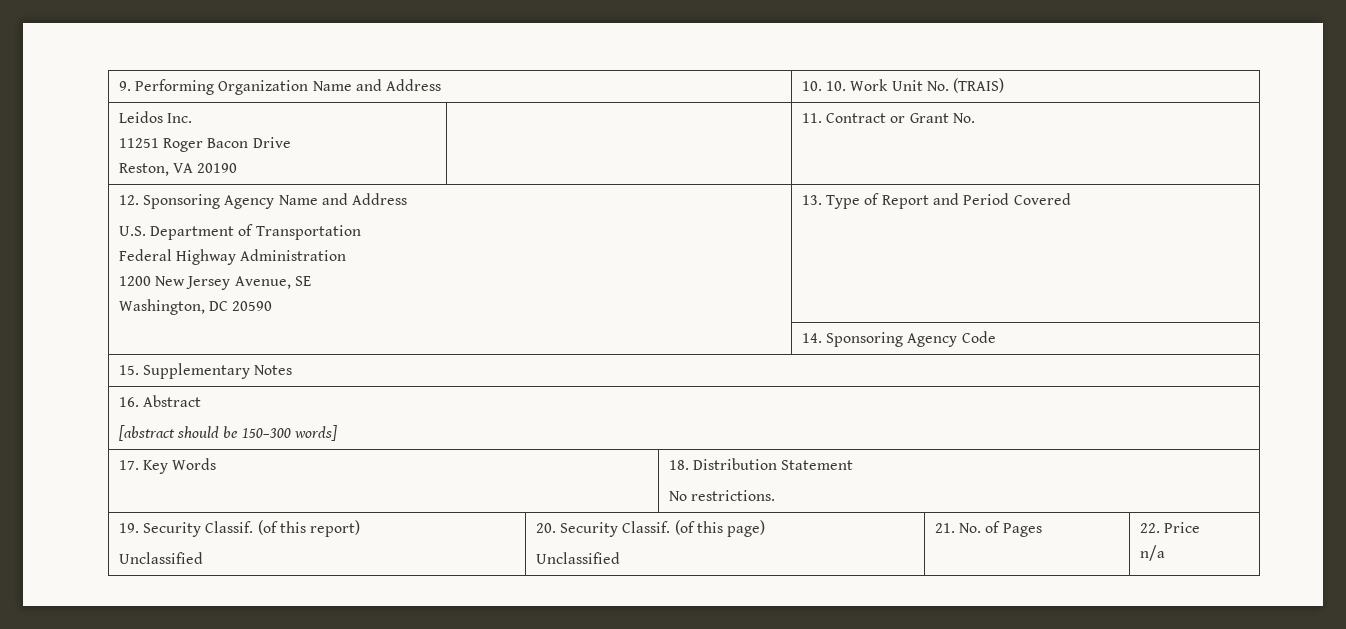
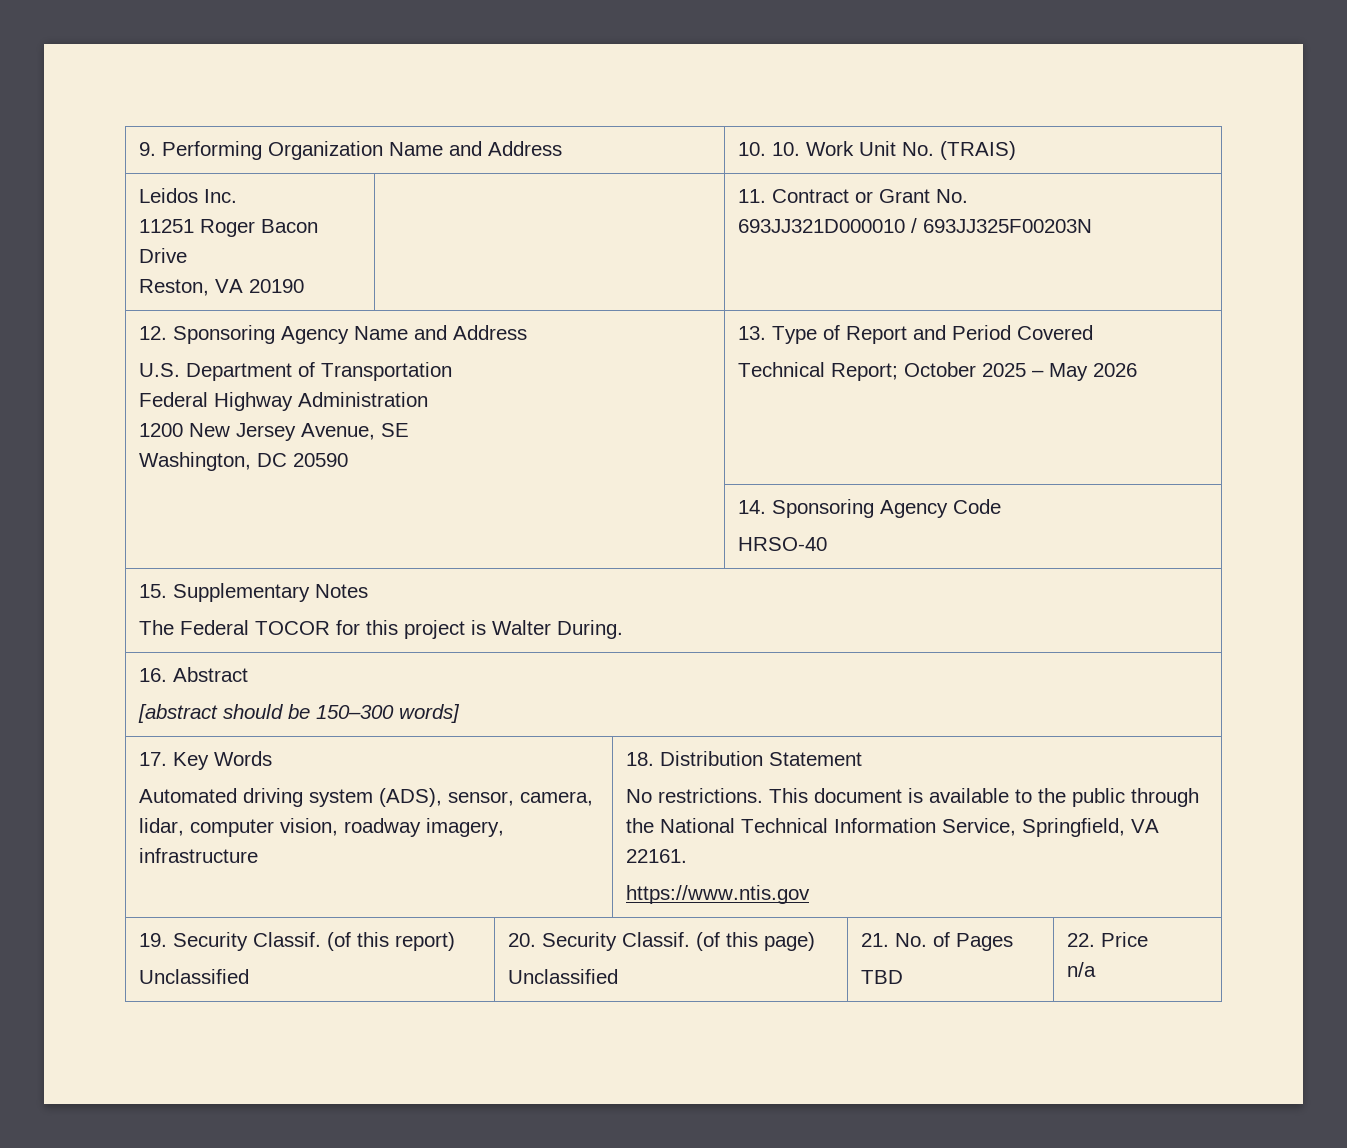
(975, 118) none -> [738,218,1093,233] // 693JJ321D000010 / 693JJ325F00203N
(1071, 199) none -> [738,362,1138,381] // Technical Report; October 2025 – May 2026
(996, 337) none -> [738,537,828,551] // HRSO-40
(293, 370) none -> [139,620,624,639] // The Federal TOCOR for this project is Walter During.
(217, 464) none -> [139,788,594,807] [139,818,505,837] [139,848,259,863] // Automated driving system (ADS), sensor, camera, lidar, computer vision, roadway imagery, infrastructure
(775, 495) none -> [769,788,1200,807] [626,818,1160,837] [626,849,688,863] [626,885,811,904] This document is available to the public through the National Technical Information Service, Springfield, VA 22161. // https://www.ntis.gov
(1042, 530) none -> [861,970,904,984] // TBD

